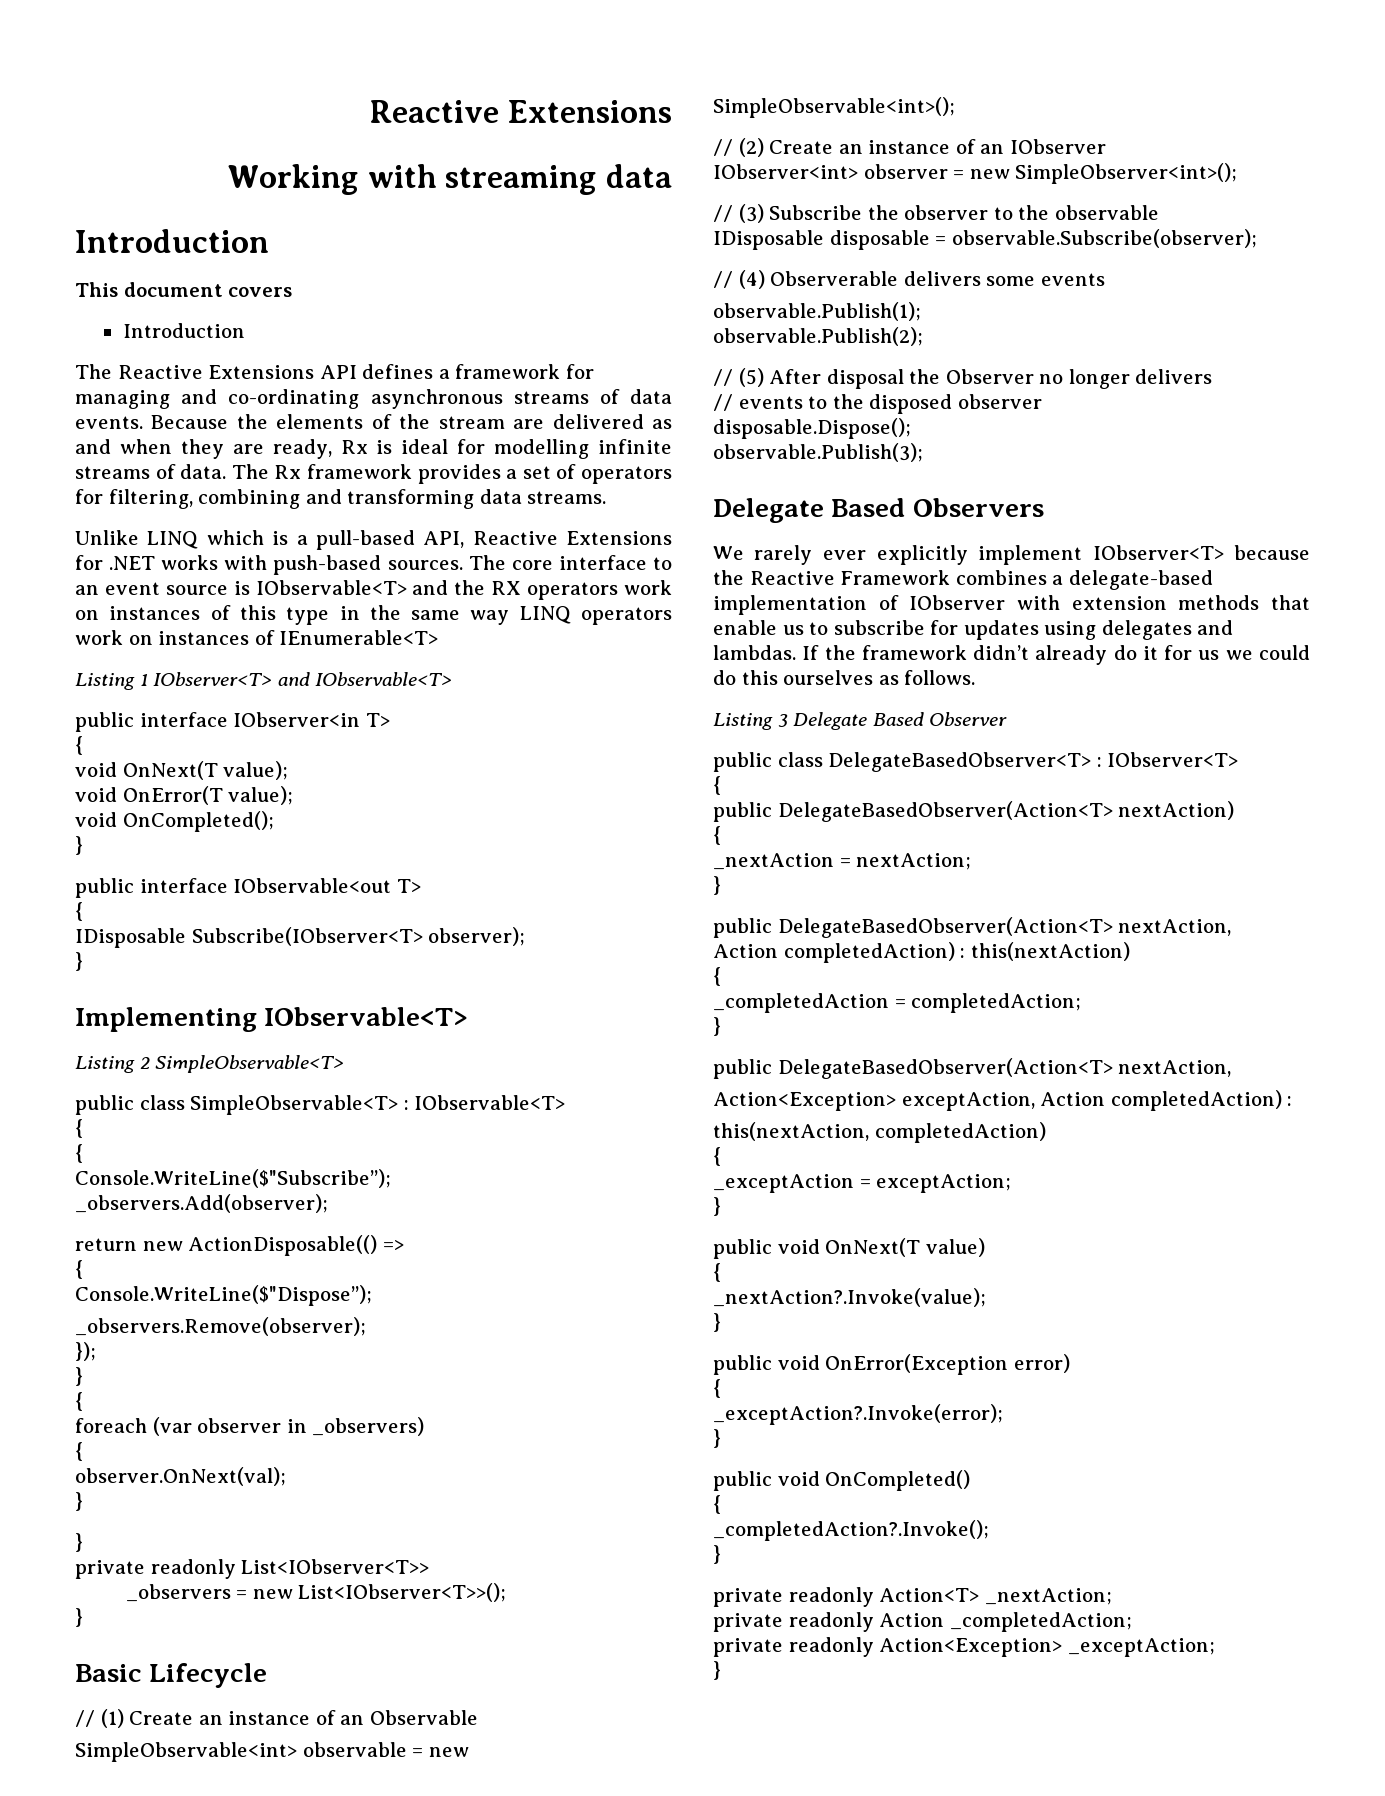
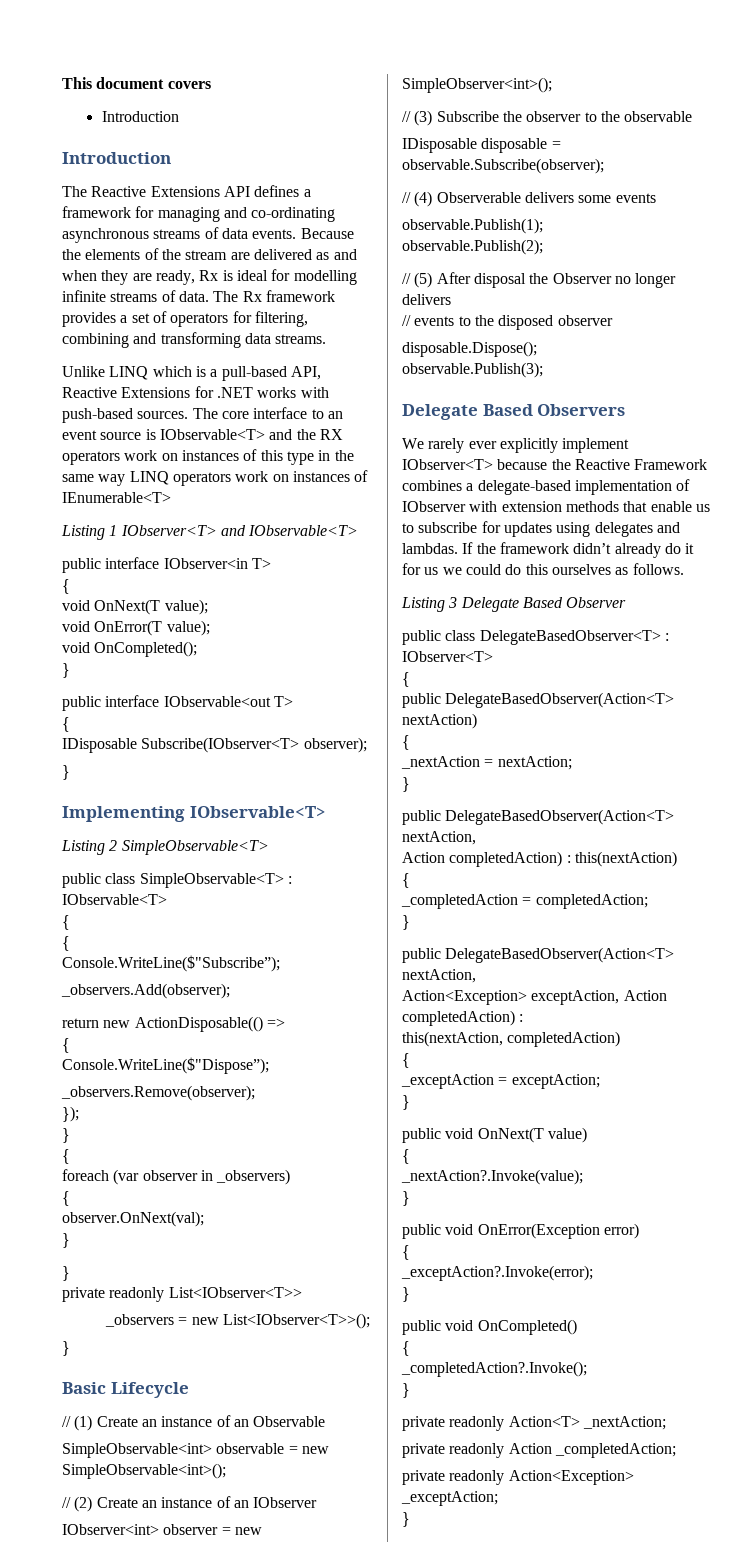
[370,100,672,123] [227,164,672,195] [75,229,269,253] Reactive Extensions // Working with streaming data // Introduction // -> (62, 83) none
(245, 330) none -> [62,152,171,164] // Introduction

